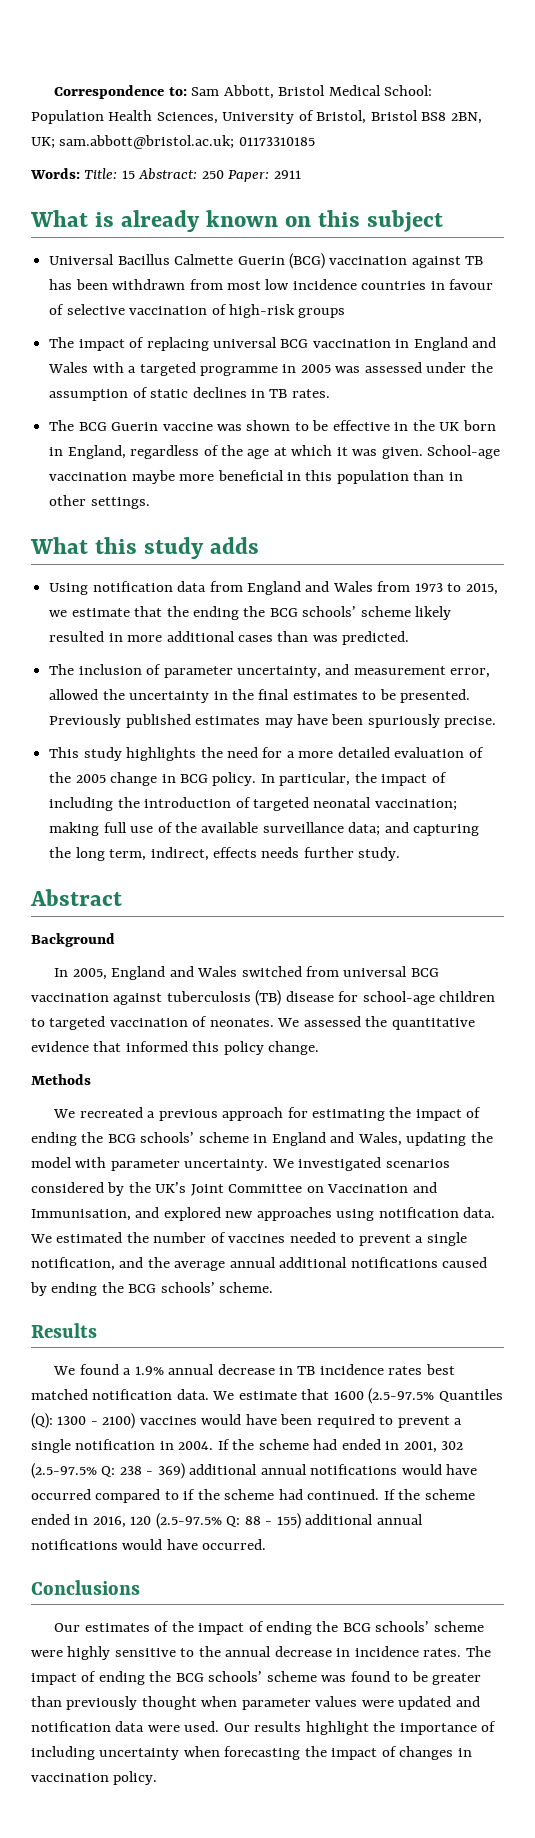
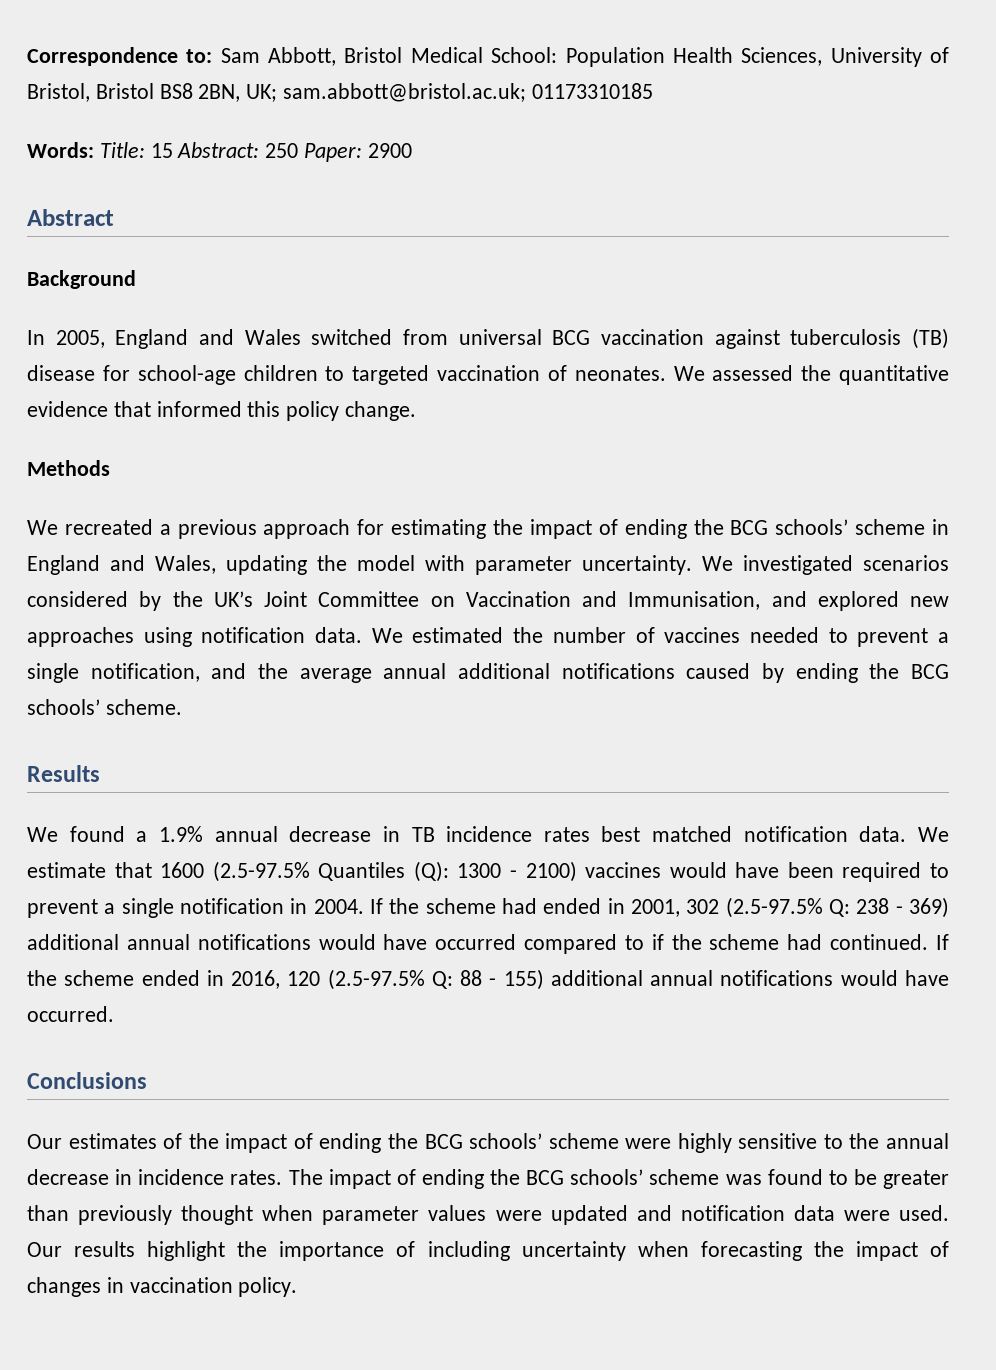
[273,170,301,179] [30,210,444,232] [49,253,484,269] [49,279,494,290] [49,304,346,318] [49,337,497,351] [48,362,493,376] [49,387,330,401] [49,420,496,431] [49,445,501,459] [49,470,463,484] [49,495,150,509] [30,537,260,559] [49,581,498,595] [49,606,452,620] [49,631,410,645] [49,664,491,678] [49,689,471,703] [49,714,497,728] [49,747,484,761] [49,772,447,786] [49,797,457,811] [49,822,480,836] [49,847,401,861] 2911 // What is already known on this subject // Universal Bacillus Calmette Guerin (BCG) vaccination against TB has been withdrawn from most low incidence countries in favour of selective vaccination of high-risk groups // The impact of replacing universal BCG vaccination in England and Wales with a targeted programme in 2005 was assessed under the assumption of static declines in TB rates. // The BCG Guerin vaccine was shown to be effective in the UK born in England, regardless of the age at which it was given. School-age vaccination maybe more beneficial in this population than in other settings. // What this study adds // Using notification data from England and Wales from 1973 to 2015, we estimate that the ending the BCG schools’ scheme likely resulted in more additional cases than was predicted. // The inclusion of parameter uncertainty, and measurement error, allowed the uncertainty in the final estimates to be presented. Previously published estimates may have been spuriously precise. // This study highlights the need for a more detailed evaluation of the 2005 change in BCG policy. In particular, the impact of including the introduction of targeted neonatal vaccination; making full use of the available surveillance data; and capturing the long term, indirect, effects needs further study. -> [367,143,412,158] 2900

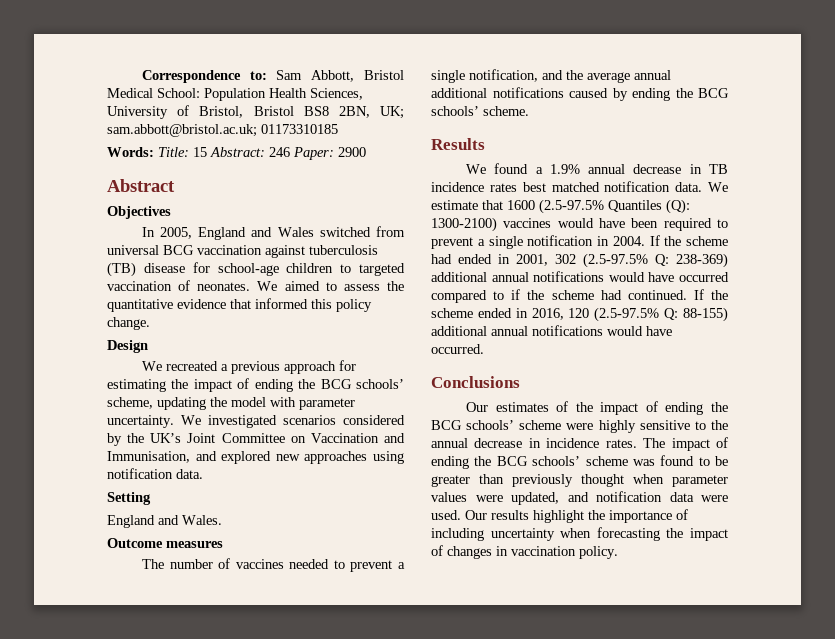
[265,143,299,158] 250 -> [269,147,290,157] 246
[27,270,136,289] Background -> [107,206,171,219] Objectives
[712,365,794,381] assessed -> [284,281,380,291] aimed to assess
[27,460,110,476] Methods -> [107,340,148,353] Design
[855,519,950,535] [27,555,216,575] scheme in England and Wales, -> [107,397,153,409] scheme,
[371,627,544,643] We estimated the -> [107,492,151,505] [107,515,222,528] [107,538,223,548] [141,559,164,569] // Setting // England and Wales. // Outcome measures // The
[457,861,577,882] 1300 - 2100) -> [431,217,497,232] 1300-2100)
[856,897,950,918] 238 - 369) -> [676,253,728,268] 238-369)
[460,969,544,990] 88 - 155) -> [683,307,728,322] 88-155)
[550,1205,628,1225] updated -> [511,492,559,505] updated,

